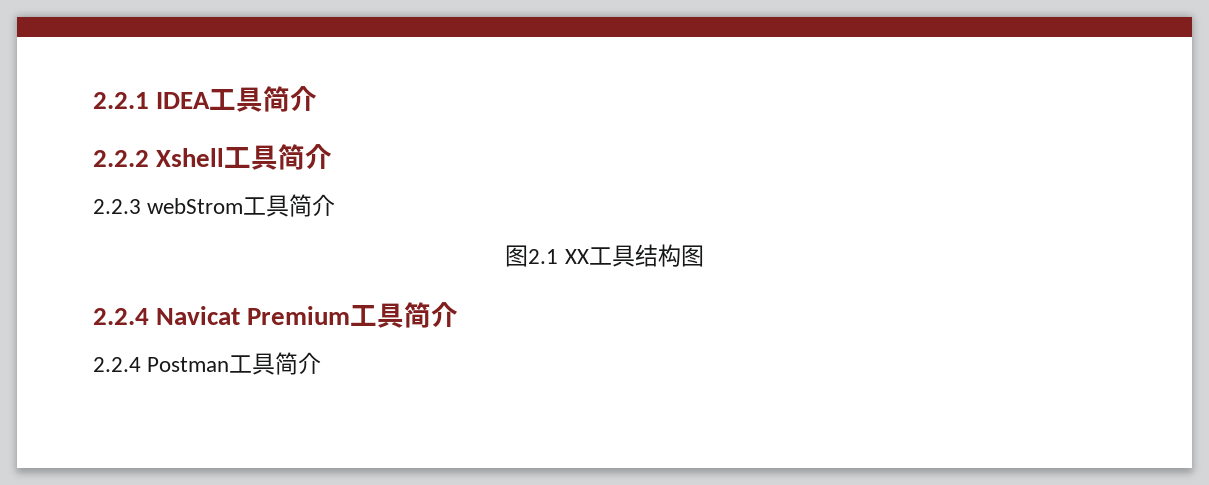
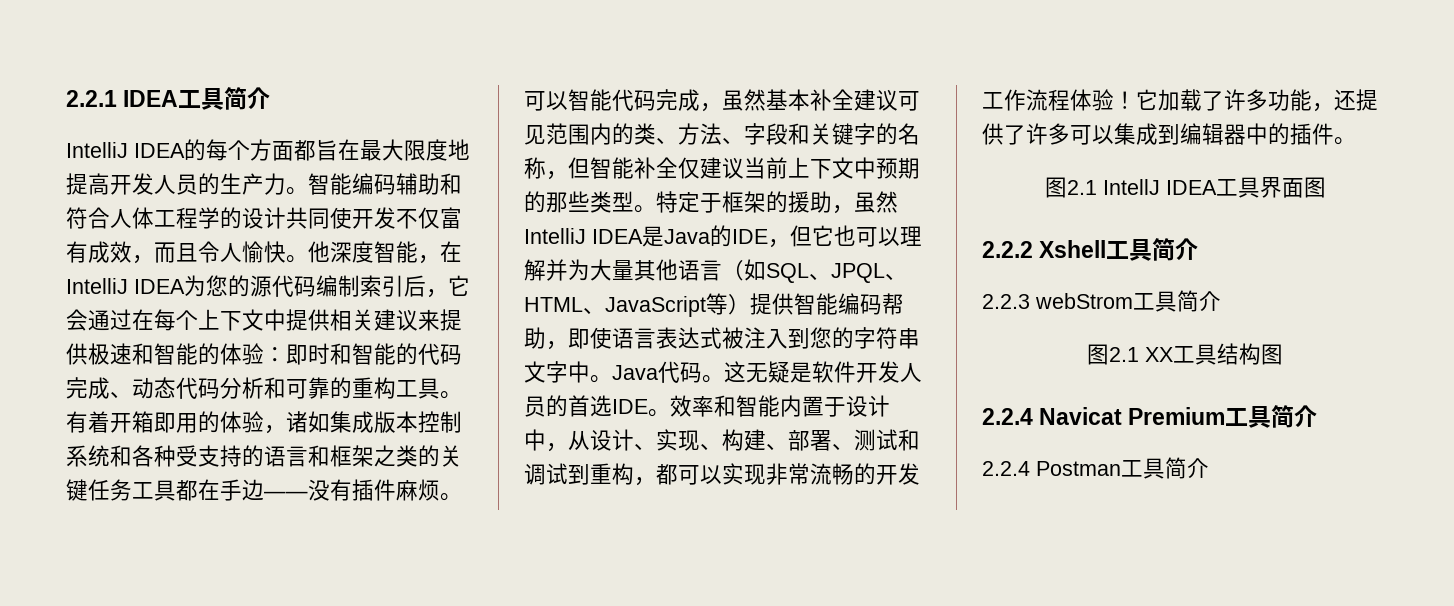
(318, 98) none -> [66,139,470,161] [66,173,462,195] [66,207,462,229] [66,241,462,264] [66,275,470,298] [66,309,462,331] [66,343,462,365] [66,377,462,399] [66,411,462,434] [66,445,462,467] [66,479,462,501] [524,89,920,112] [524,123,920,145] [524,157,920,180] [524,191,898,214] [524,225,922,248] [524,259,907,283] [524,293,904,317] [524,327,920,350] [524,361,922,383] [524,395,890,417] [524,429,920,452] [524,463,920,486] [982,89,1378,112] [982,123,1356,145] [1044,177,1326,198] // IntelliJ IDEA的每个方面都旨在最大限度地提高开发人员的生产力。智能编码辅助和符合人体工程学的设计共同使开发不仅富有成效，而且令人愉快。他深度智能，在IntelliJ IDEA为您的源代码编制索引后，它会通过在每个上下文中提供相关建议来提供极速和智能的体验：即时和智能的代码完成、动态代码分析和可靠的重构工具。有着开箱即用的体验，诸如集成版本控制系统和各种受支持的语言和框架之类的关键任务工具都在手边——没有插件麻烦。可以智能代码完成，虽然基本补全建议可见范围内的类、方法、字段和关键字的名称，但智能补全仅建议当前上下文中预期的那些类型。特定于框架的援助，虽然IntelliJ IDEA是Java的IDE，但它也可以理解并为大量其他语言（如SQL、JPQL、HTML、JavaScript等）提供智能编码帮助，即使语言表达式被注入到您的字符串文字中。Java代码。这无疑是软件开发人员的首选IDE。效率和智能内置于设计中，从设计、实现、构建、部署、测试和调试到重构，都可以实现非常流畅的开发工作流程体验！它加载了许多功能，还提供了许多可以集成到编辑器中的插件。 // 图2.1 IntellJ IDEA工具界面图

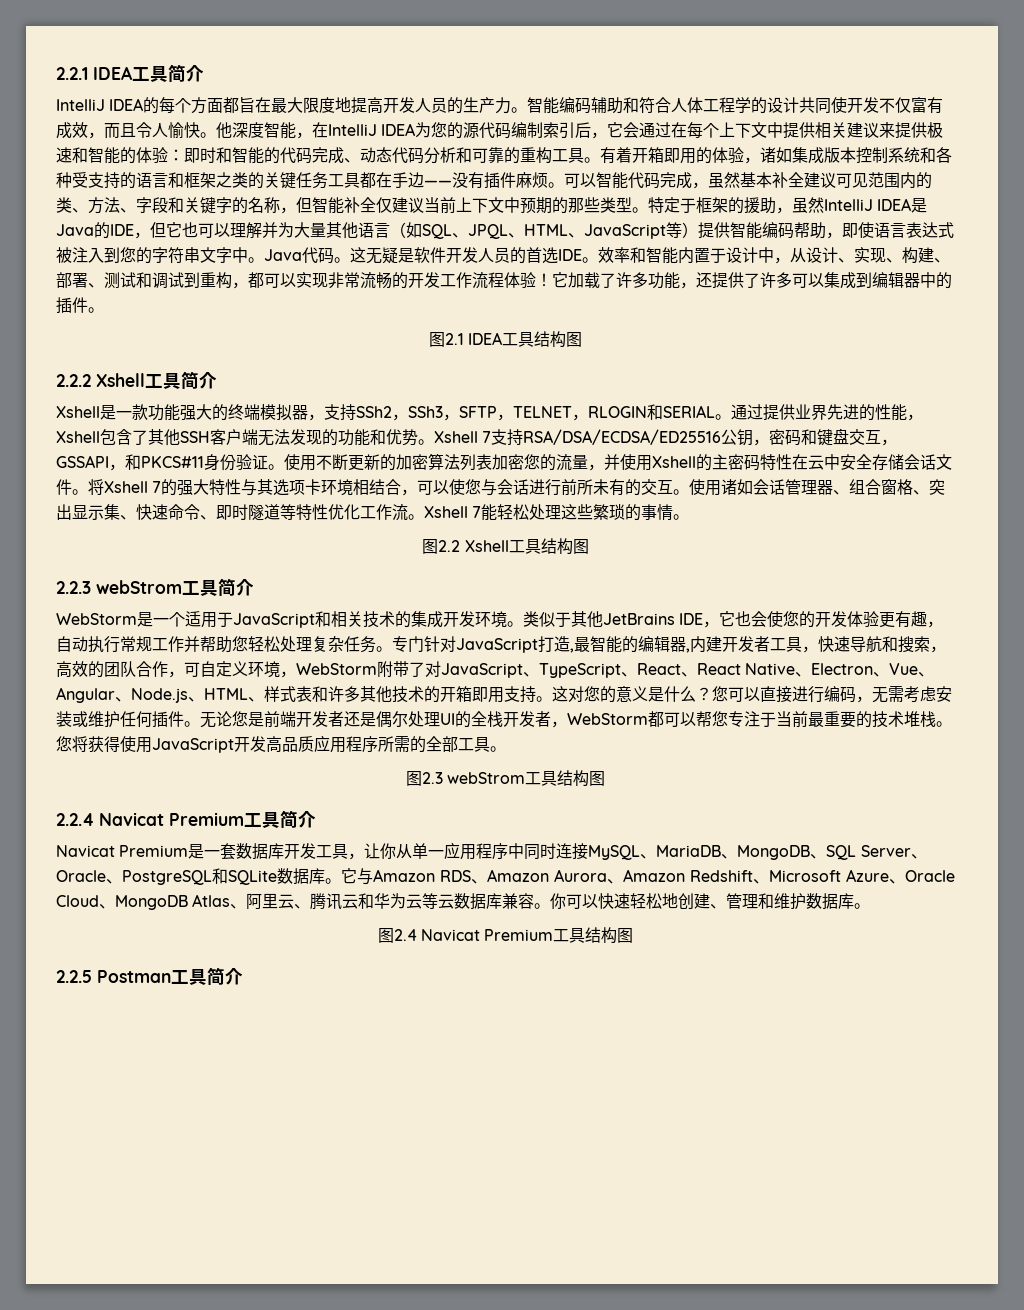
[1102,177,1304,198] IntellJ IDEA工具界面 -> [468,331,567,348] IDEA工具结构
[982,290,1221,312] [1087,344,1173,365] 2.2.3 webStrom工具简介 // 图2.1 XX -> [56,404,923,421] [56,428,898,446] [56,453,952,471] [56,479,946,496] [56,504,690,521] [422,538,589,555] [56,578,254,596] [56,611,944,628] [56,636,946,653] [56,661,935,678] [56,686,952,703] [56,711,952,728] [56,735,506,753] [405,771,526,786] Xshell是一款功能强大的终端模拟器，支持SSh2，SSh3，SFTP，TELNET，RLOGIN和SERIAL。通过提供业界先进的性能，Xshell包含了其他SSH客户端无法发现的功能和优势。Xshell 7支持RSA/DSA/ECDSA/ED25516公钥，密码和键盘交互，GSSAPI，和PKCS#11身份验证。使用不断更新的加密算法列表加密您的流量，并使用Xshell的主密码特性在云中安全存储会话文件。将Xshell 7的强大特性与其选项卡环境相结合，可以使您与会话进行前所未有的交互。使用诸如会话管理器、组合窗格、突出显示集、快速命令、即时隧道等特性优化工作流。Xshell 7能轻松处理这些繁琐的事情。 // 图2.2 Xshell工具结构图 // 2.2.3 webStrom工具简介 // WebStorm是一个适用于JavaScript和相关技术的集成开发环境。类似于其他JetBrains IDE，它也会使您的开发体验更有趣，自动执行常规工作并帮助您轻松处理复杂任务。专门针对JavaScript打造,最智能的编辑器,内建开发者工具，快速导航和搜索，高效的团队合作，可自定义环境，WebStorm附带了对JavaScript、TypeScript、React、React Native、Electron、Vue、Angular、Node.js、HTML、样式表和许多其他技术的开箱即用支持。这对您的意义是什么？您可以直接进行编码，无需考虑安装或维护任何插件。无论您是前端开发者还是偶尔处理UI的全栈开发者，WebStorm都可以帮您专注于当前最重要的技术堆栈。您将获得使用JavaScript开发高品质应用程序所需的全部工具。 // 图2.3 webStrom
[982,461,1030,476] 2.2.4 -> [56,842,927,860] [56,868,955,885] [56,893,871,910] [377,927,634,944] [56,970,92,983] Navicat Premium是一套数据库开发工具，让你从单一应用程序中同时连接MySQL、MariaDB、MongoDB、SQL Server、Oracle、PostgreSQL和SQLite数据库。它与Amazon RDS、Amazon Aurora、Amazon Redshift、Microsoft Azure、Oracle Cloud、MongoDB Atlas、阿里云、腾讯云和华为云等云数据库兼容。你可以快速轻松地创建、管理和维护数据库。 // 图2.4 Navicat Premium工具结构图 // 2.2.5

